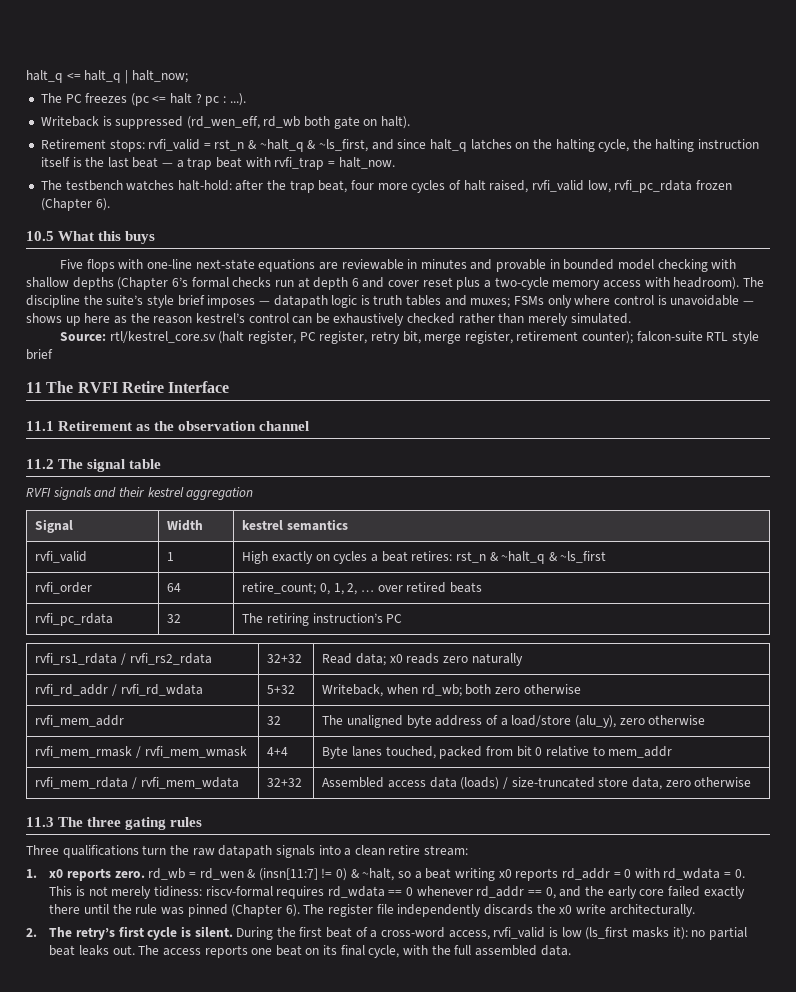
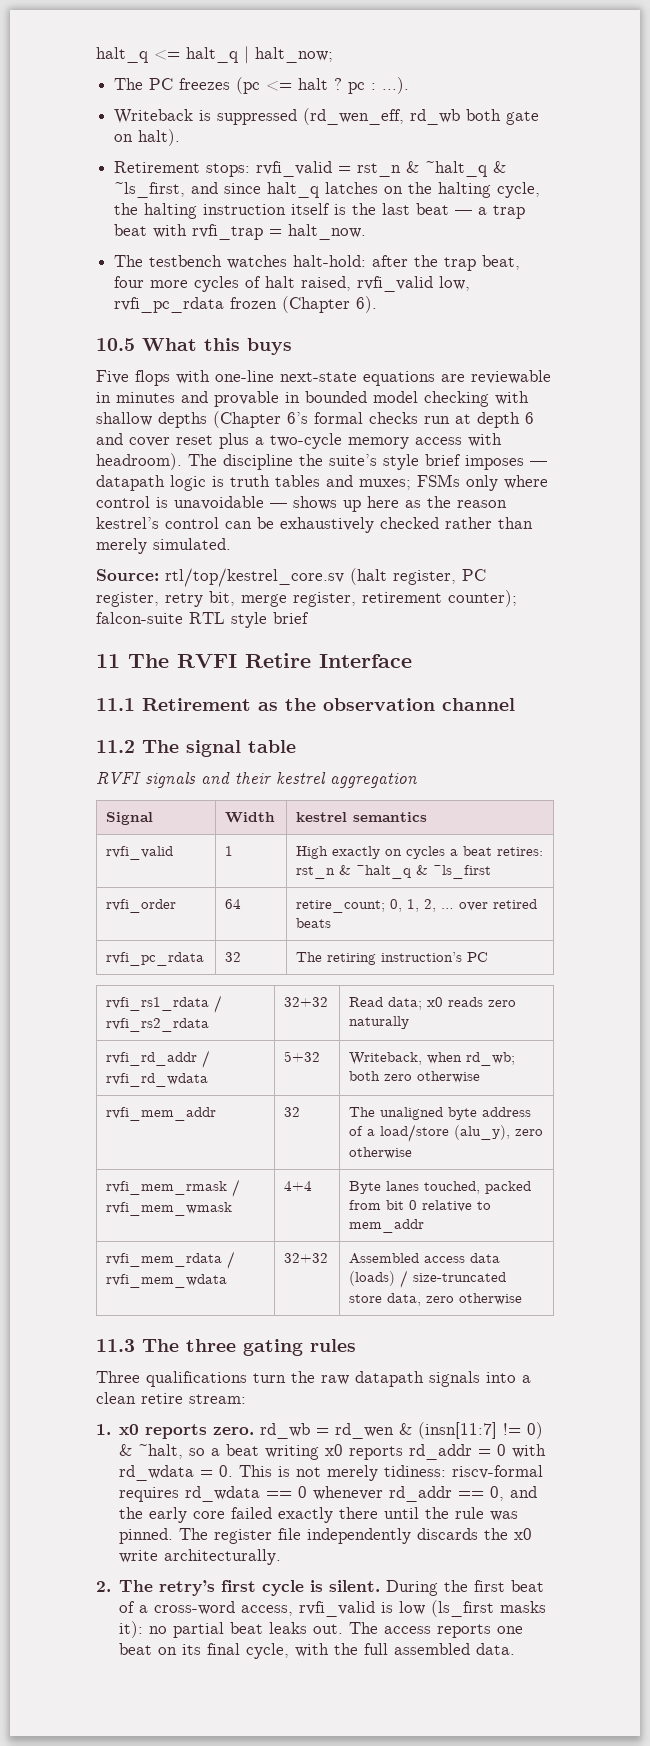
[109,331,216,343] rtl/kestrel_core.sv -> [165,568,344,587] rtl/top/kestrel_core.sv
[187,904,300,917] pinned (Chapter 6). -> [119,1528,174,1544] pinned.

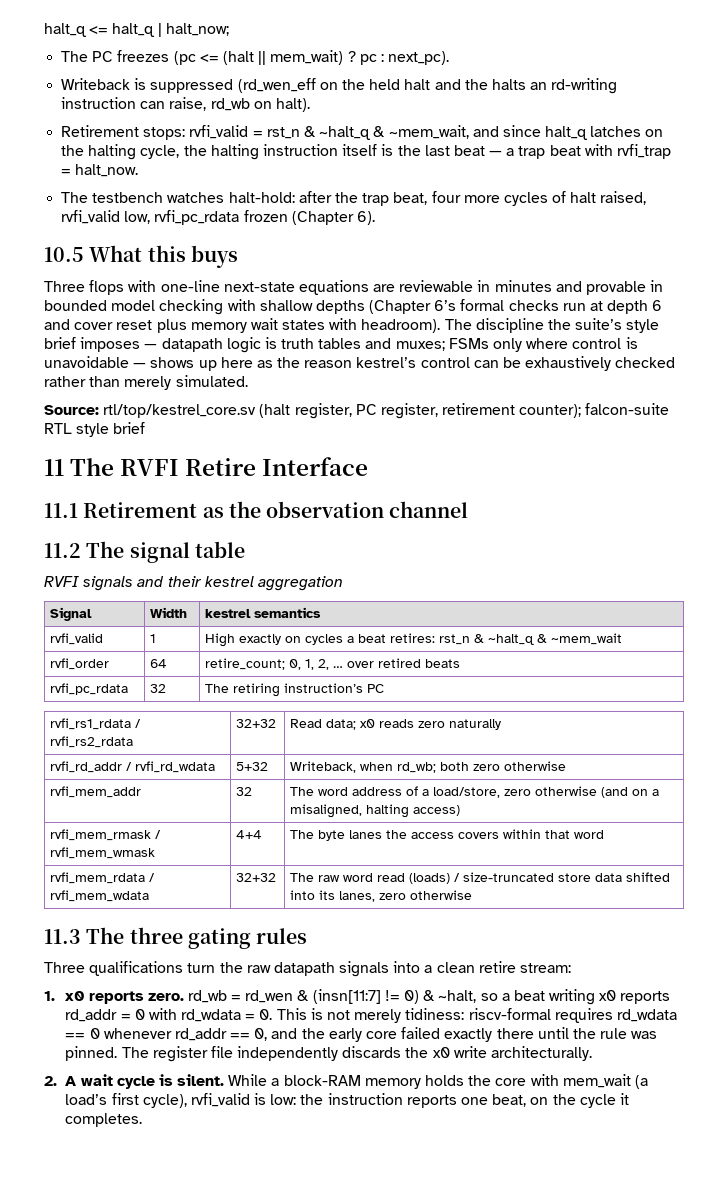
[298,78,329,90] halt -> [222,50,344,65] (halt || mem_wait)
[382,77,410,94] ...). -> [388,51,450,65] next_pc).
[303,108,540,125] (rd_wen_eff, rd_wb both gate -> [237,78,618,94] [61,97,250,111] (rd_wen_eff on the held halt and the halts an rd-writing instruction can raise, rd_wb
[114,182,186,198] ~ls_first, -> [388,125,469,139] ~mem_wait,
[96,370,129,384] Five -> [44,281,85,292] Three
[255,433,462,449] a two-cycle memory access -> [190,318,326,333] memory wait states
[165,591,356,607] retry bit, merge register, -> (438, 411) none
[433,865,492,879] ~ls_first -> [551,633,623,645] ~mem_wait
[380,1107,478,1120] unaligned byte -> [318,787,349,796] word
[380,1124,544,1142] [349,1147,413,1159] [106,1179,241,1197] [106,1202,233,1216] [284,1181,313,1191] [349,1181,532,1194] [349,1200,492,1212] [349,1219,425,1233] [106,1251,236,1269] [106,1274,228,1288] [284,1253,329,1263] [349,1253,501,1264] [349,1270,507,1288] [349,1293,422,1306] load/store (alu_y), zero otherwise // rvfi_mem_rmask / rvfi_mem_wmask | 4+4 | Byte lanes touched, packed from bit 0 relative to mem_addr // rvfi_mem_rdata / rvfi_mem_wdata | 32+32 | Assembled access data (loads) / size-truncated store data, -> [433,786,660,798] [290,804,461,818] [50,829,162,841] [50,847,156,859] [236,830,263,839] [290,829,605,841] [50,872,156,884] [50,890,150,902] [236,873,277,882] [290,872,671,884] [290,890,376,902] load/store, zero otherwise (and on a misaligned, halting access) // rvfi_mem_rmask / rvfi_mem_wmask | 4+4 | The byte lanes the access covers within that word // rvfi_mem_rdata / rvfi_mem_wdata | 32+32 | The raw word read (loads) / size-truncated store data shifted into its lanes,
[119,1580,545,1596] [119,1600,547,1617] [119,1621,524,1638] [119,1643,516,1659] The retry’s first cycle is silent. During the first beat of a cross-word access, rvfi_valid is low (ls_first masks it): no partial beat leaks out. The access reports one beat on its final cycle, with the full assembled data. -> [65,1074,648,1089] [65,1093,629,1108] [65,1113,143,1127] A wait cycle is silent. While a block-RAM memory holds the core with mem_wait (a load’s first cycle), rvfi_valid is low: the instruction reports one beat, on the cycle it completes.

